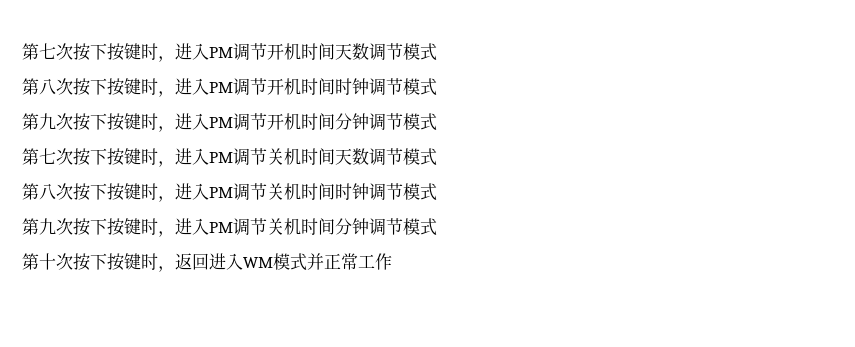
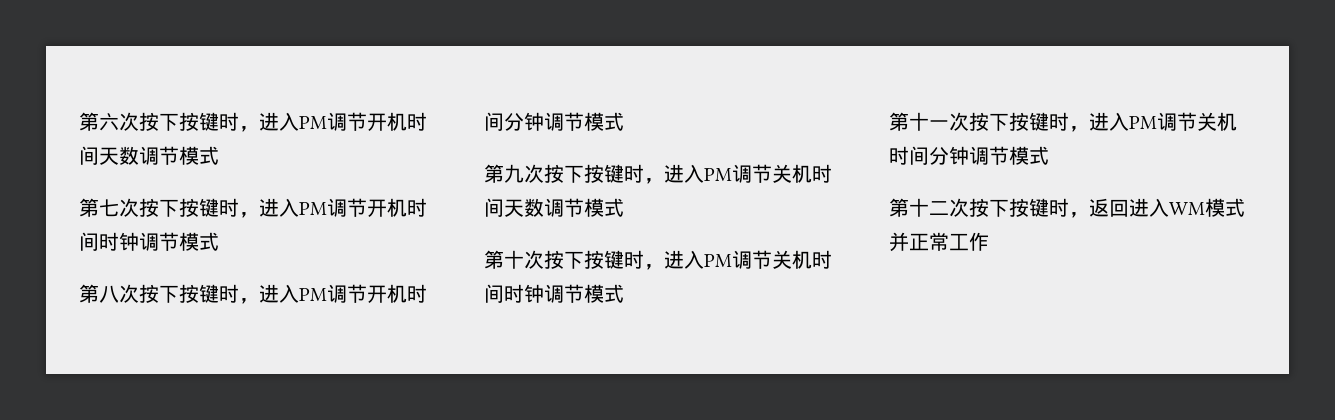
[22,43,56,60] 第七 -> [79,112,119,131] 第六
[39,78,56,95] 八 -> [99,199,119,217] 七
[39,113,56,130] 九 -> [99,285,119,303] 八
[39,148,56,164] 七 -> [504,164,524,183] 九
[39,183,56,200] 八 -> [504,250,524,269] 十
[39,218,56,235] 九 -> [909,112,949,131] 十一
(56, 261) none -> [929,201,949,215] 二

